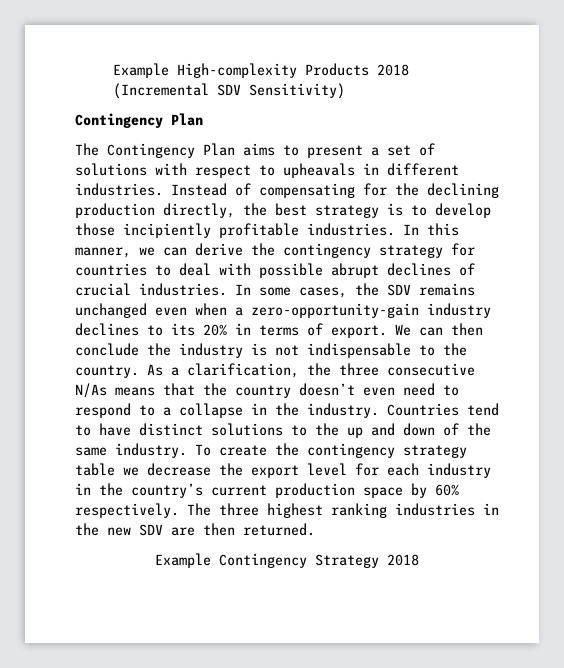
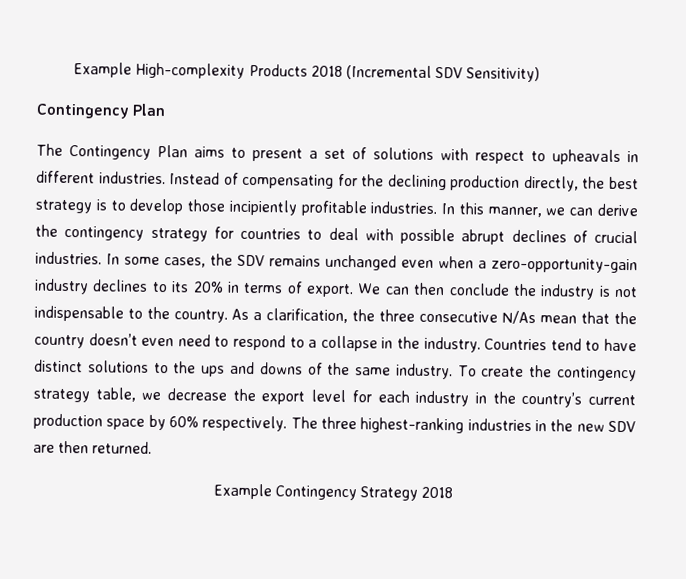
[115,387,155,396] means -> [540,315,578,324] mean
[347,423,435,438] up and down -> [201,361,303,377] ups and downs
[75,463,115,476] table -> [95,387,136,402] table,
[267,503,387,518] highest ranking -> [360,417,465,434] highest-ranking

